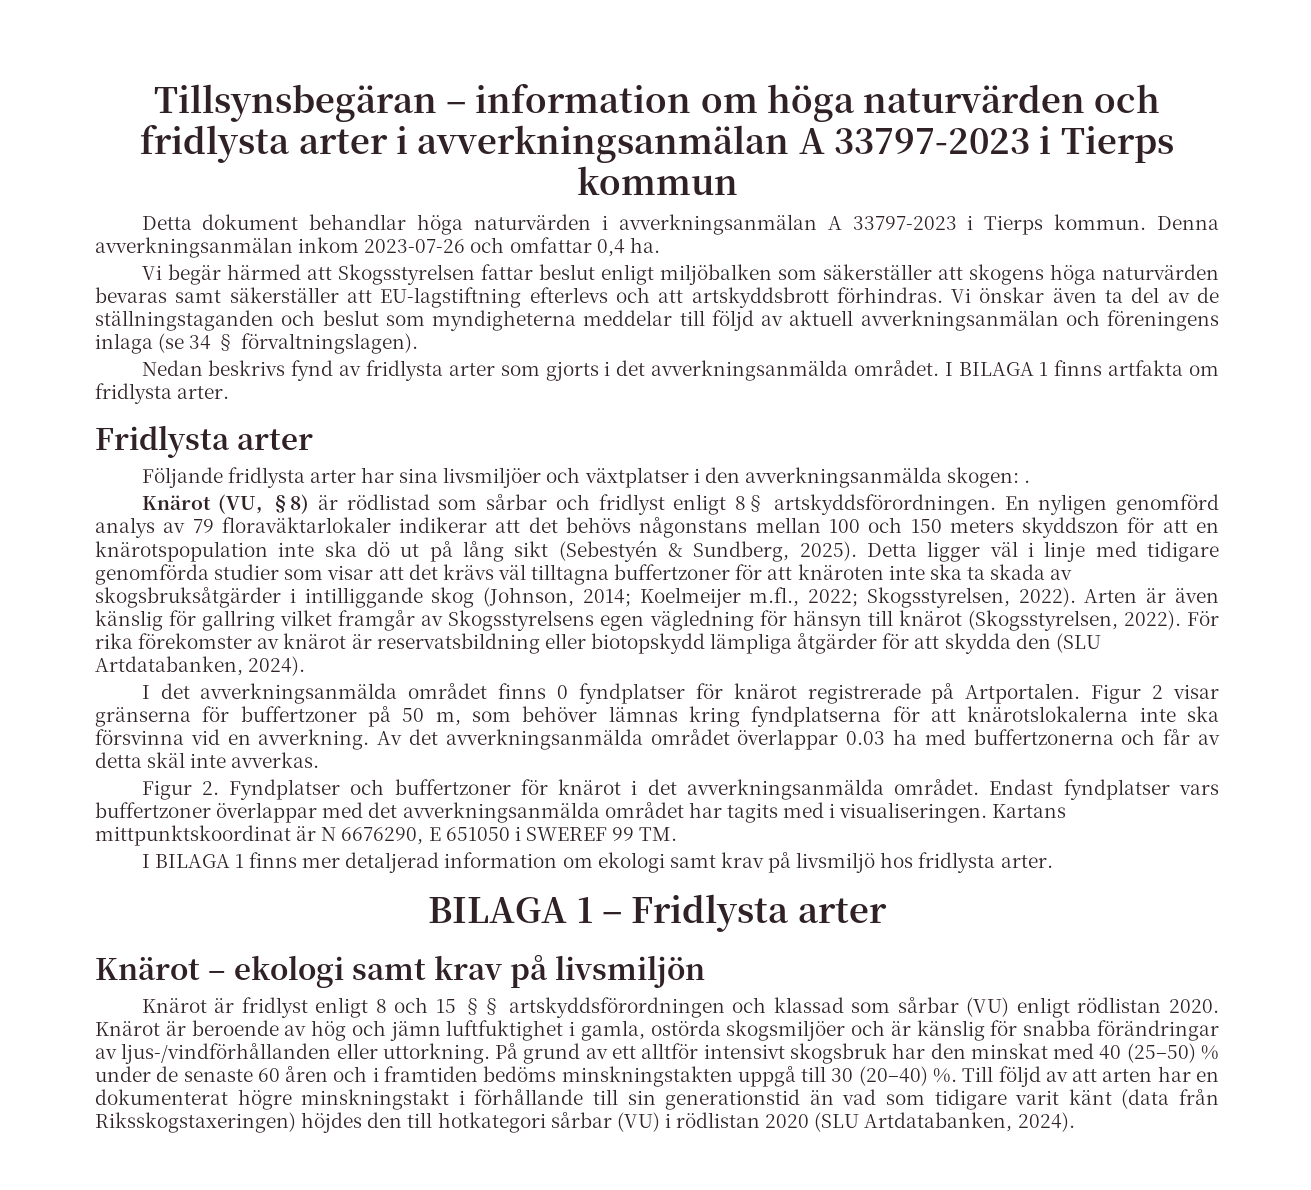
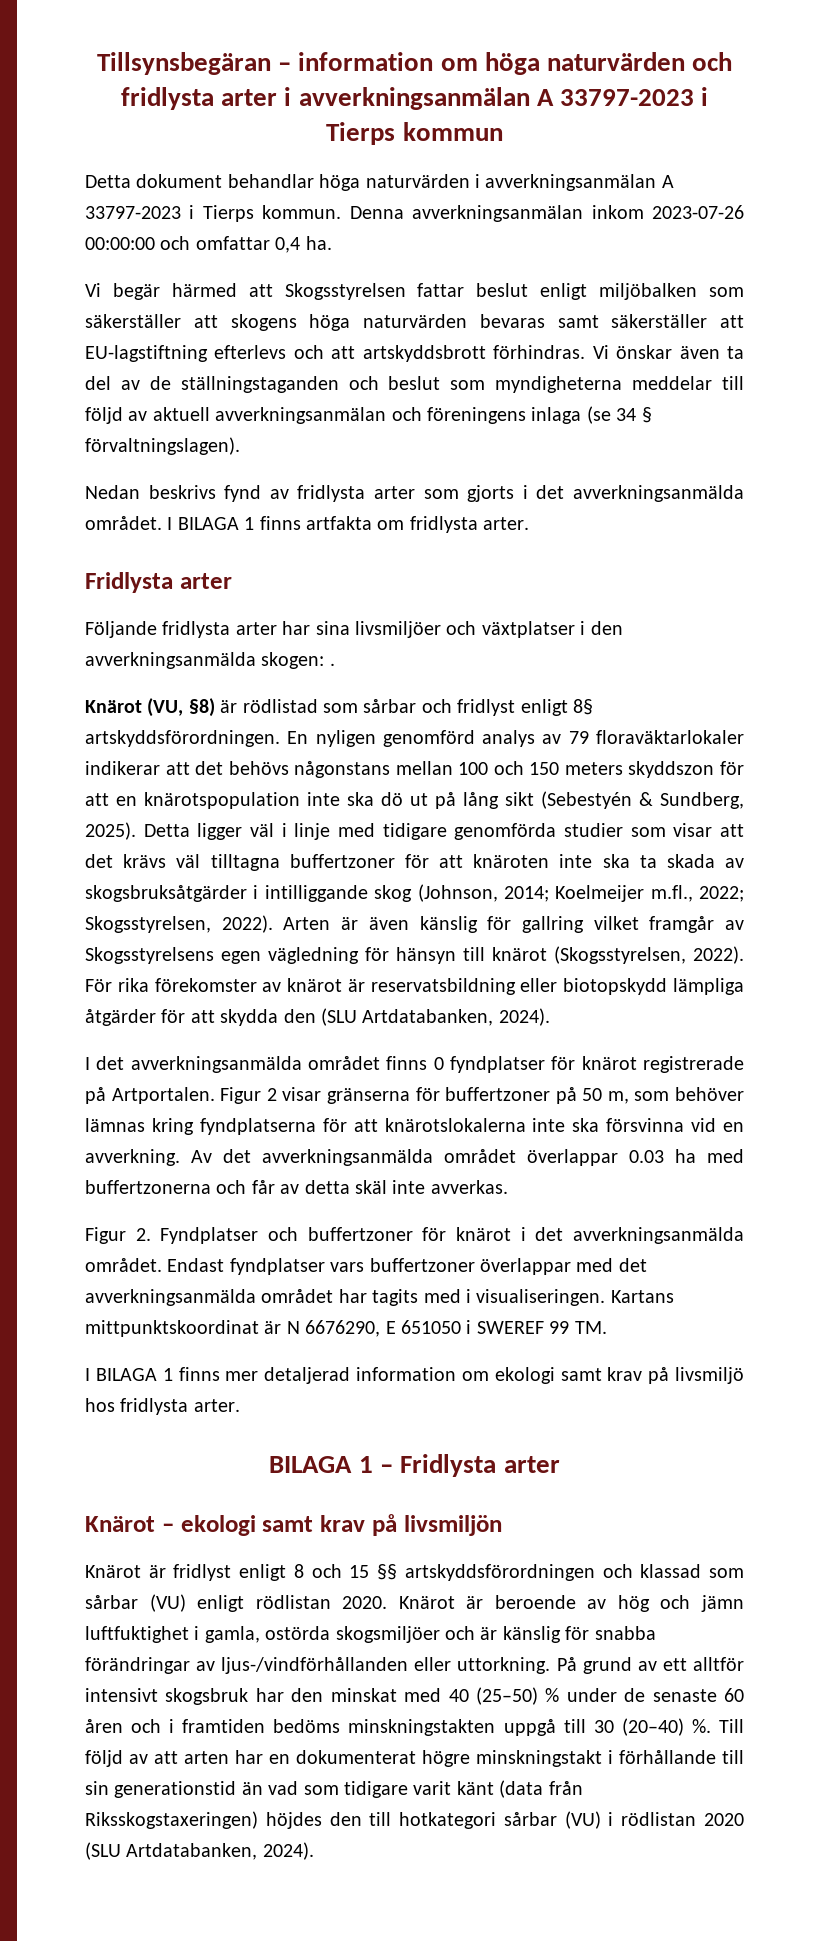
(466, 246) none -> [85,237,155,250] 00:00:00

